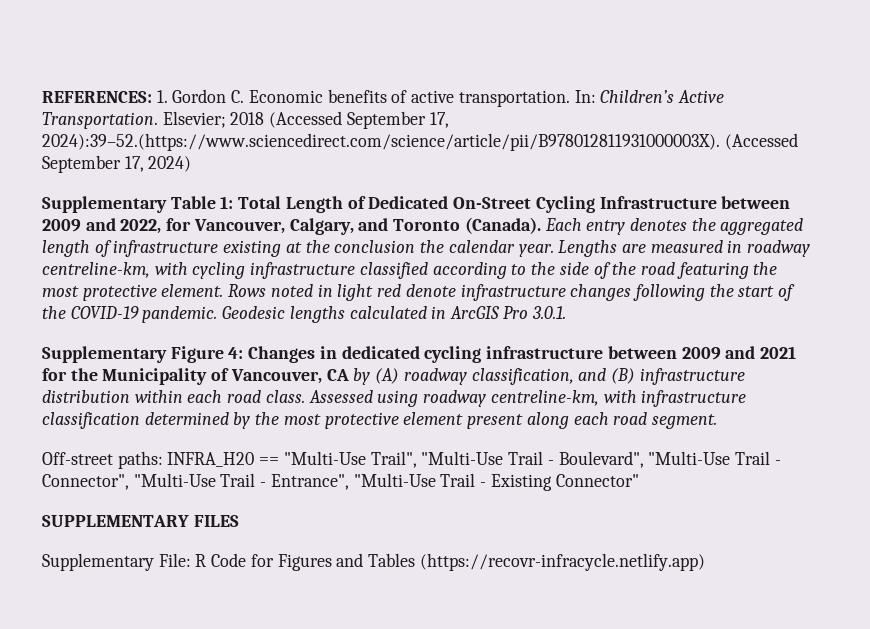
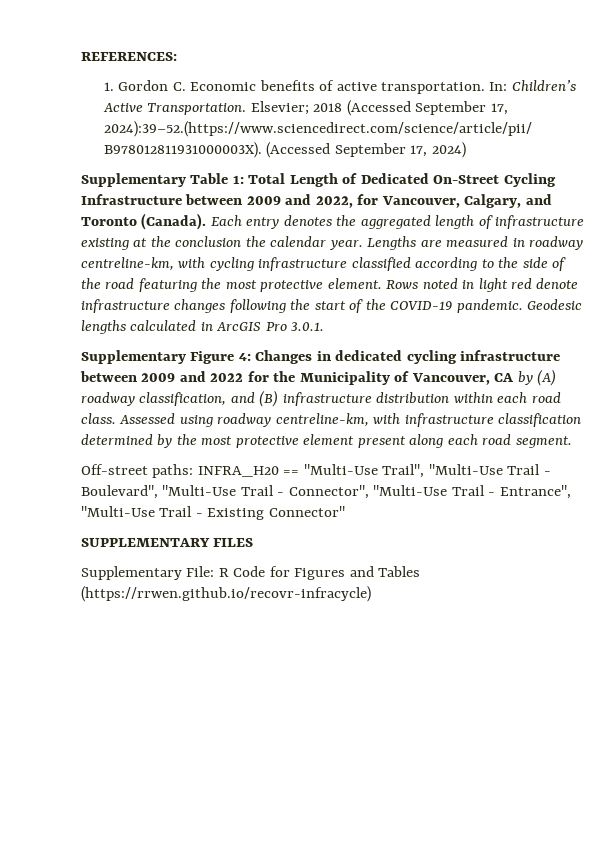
(152, 97) none -> (177, 56) //
[759,346,796,359] 2021 -> [210,373,244,382] 2022
[419,553,705,571] (https://recovr-infracycle.netlify.app) -> [81,586,371,602] (https://rrwen.github.io/recovr-infracycle)

